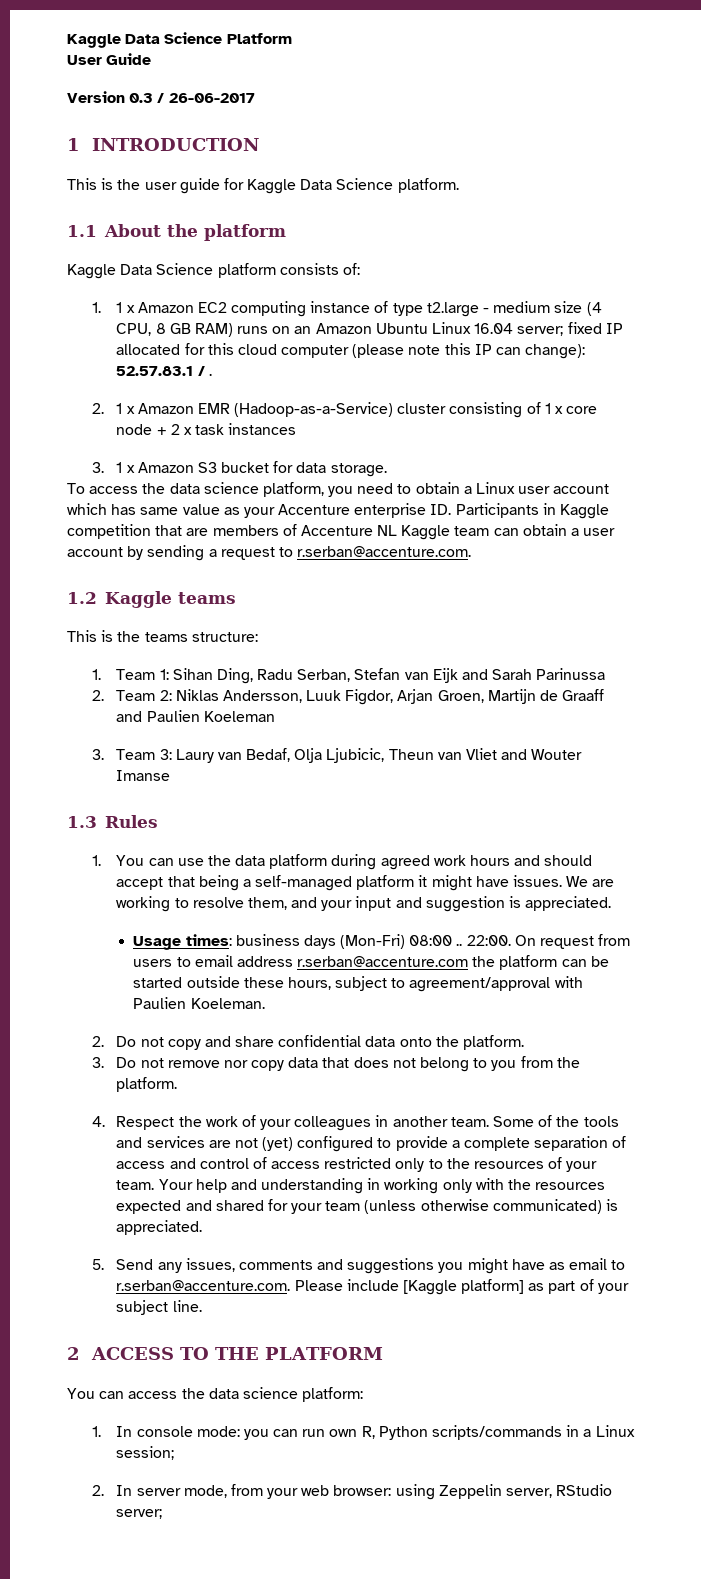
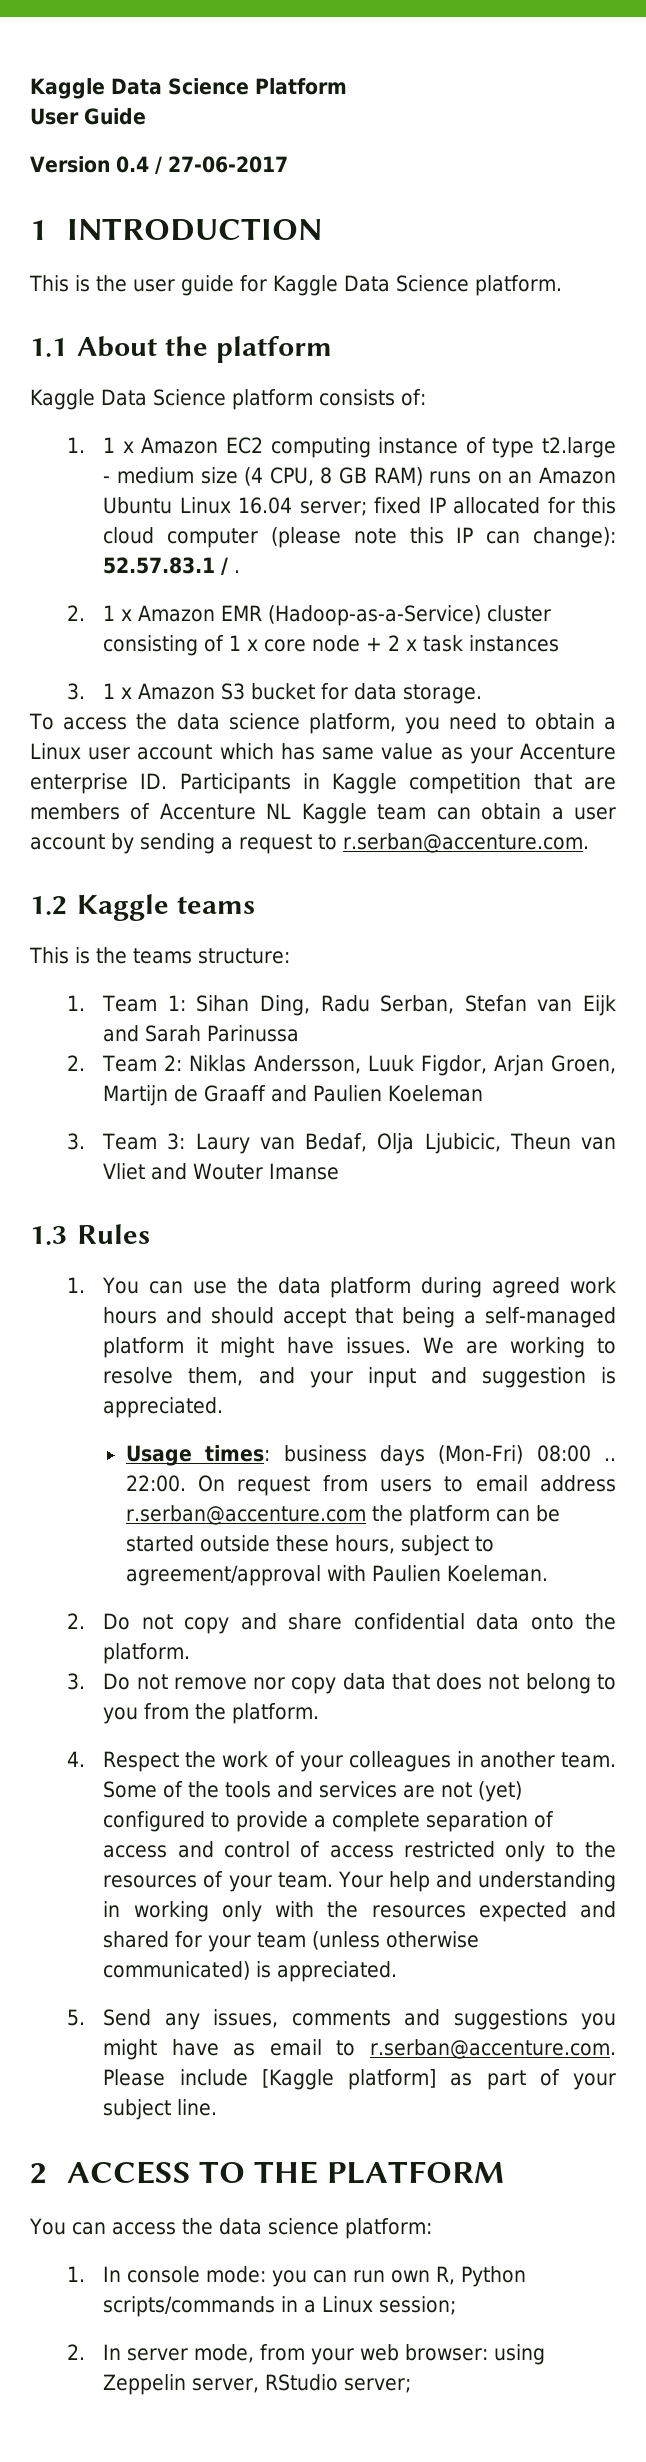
[129,93,255,103] 0.3 / 26-06-2017 -> [115,156,288,174] 0.4 / 27-06-2017

